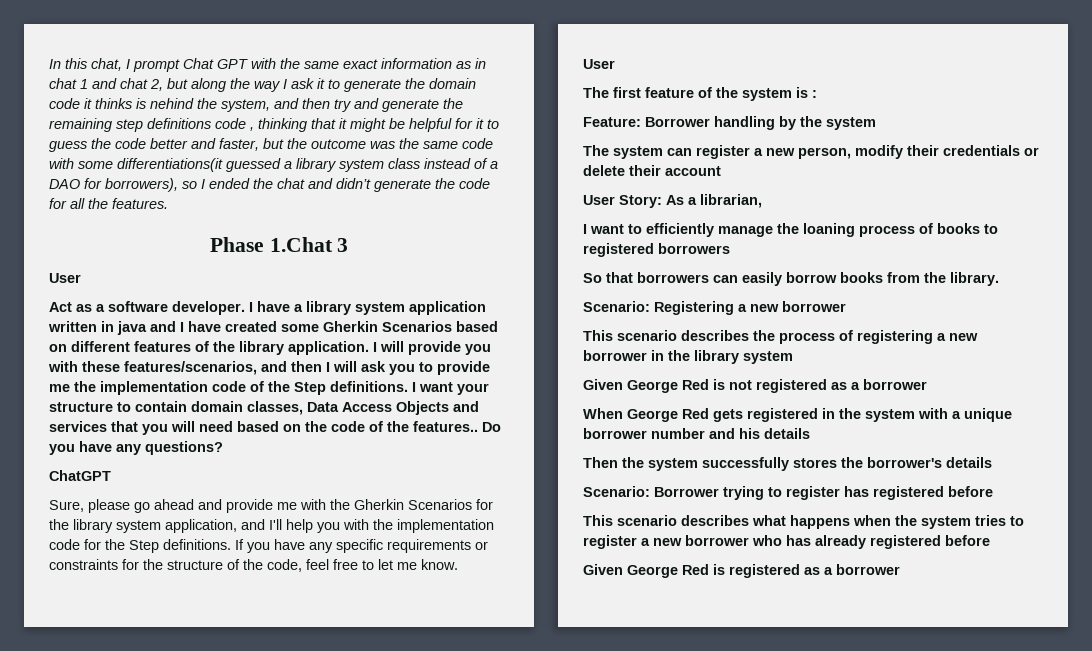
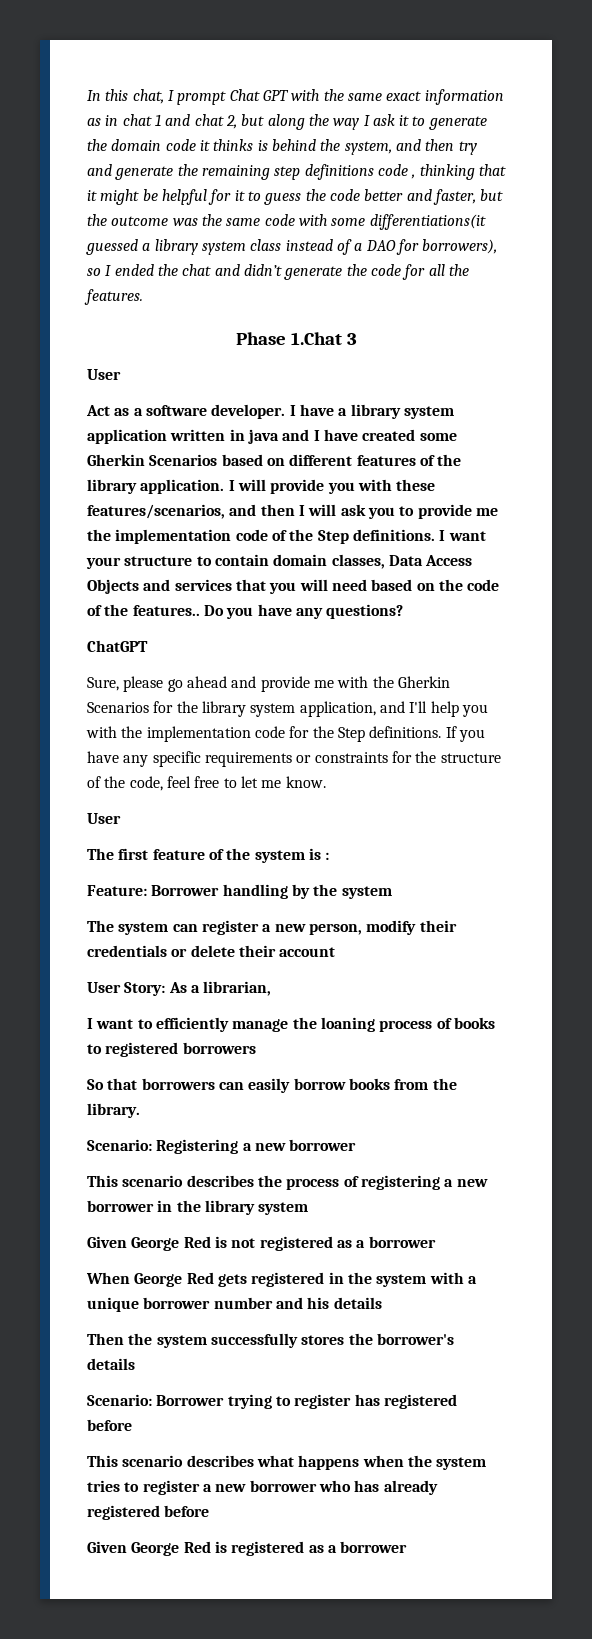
[150,98,194,109] nehind -> [271,139,316,151] behind

